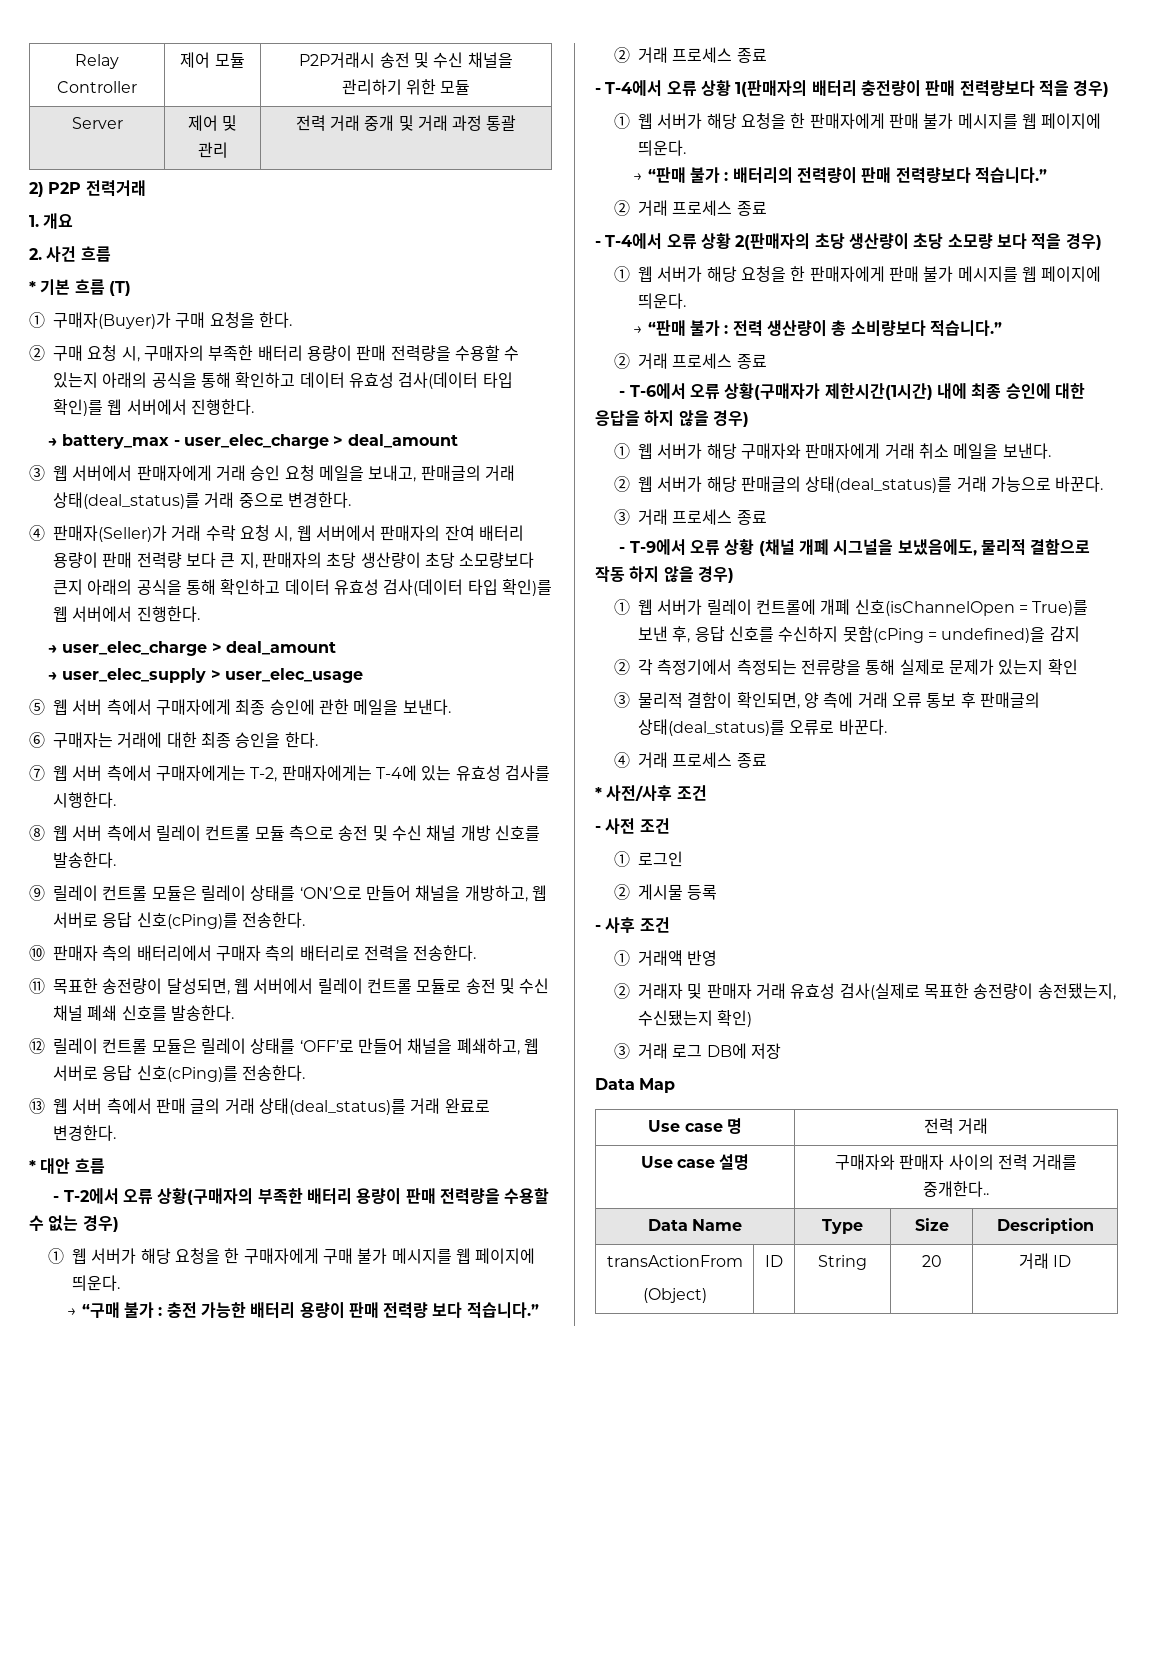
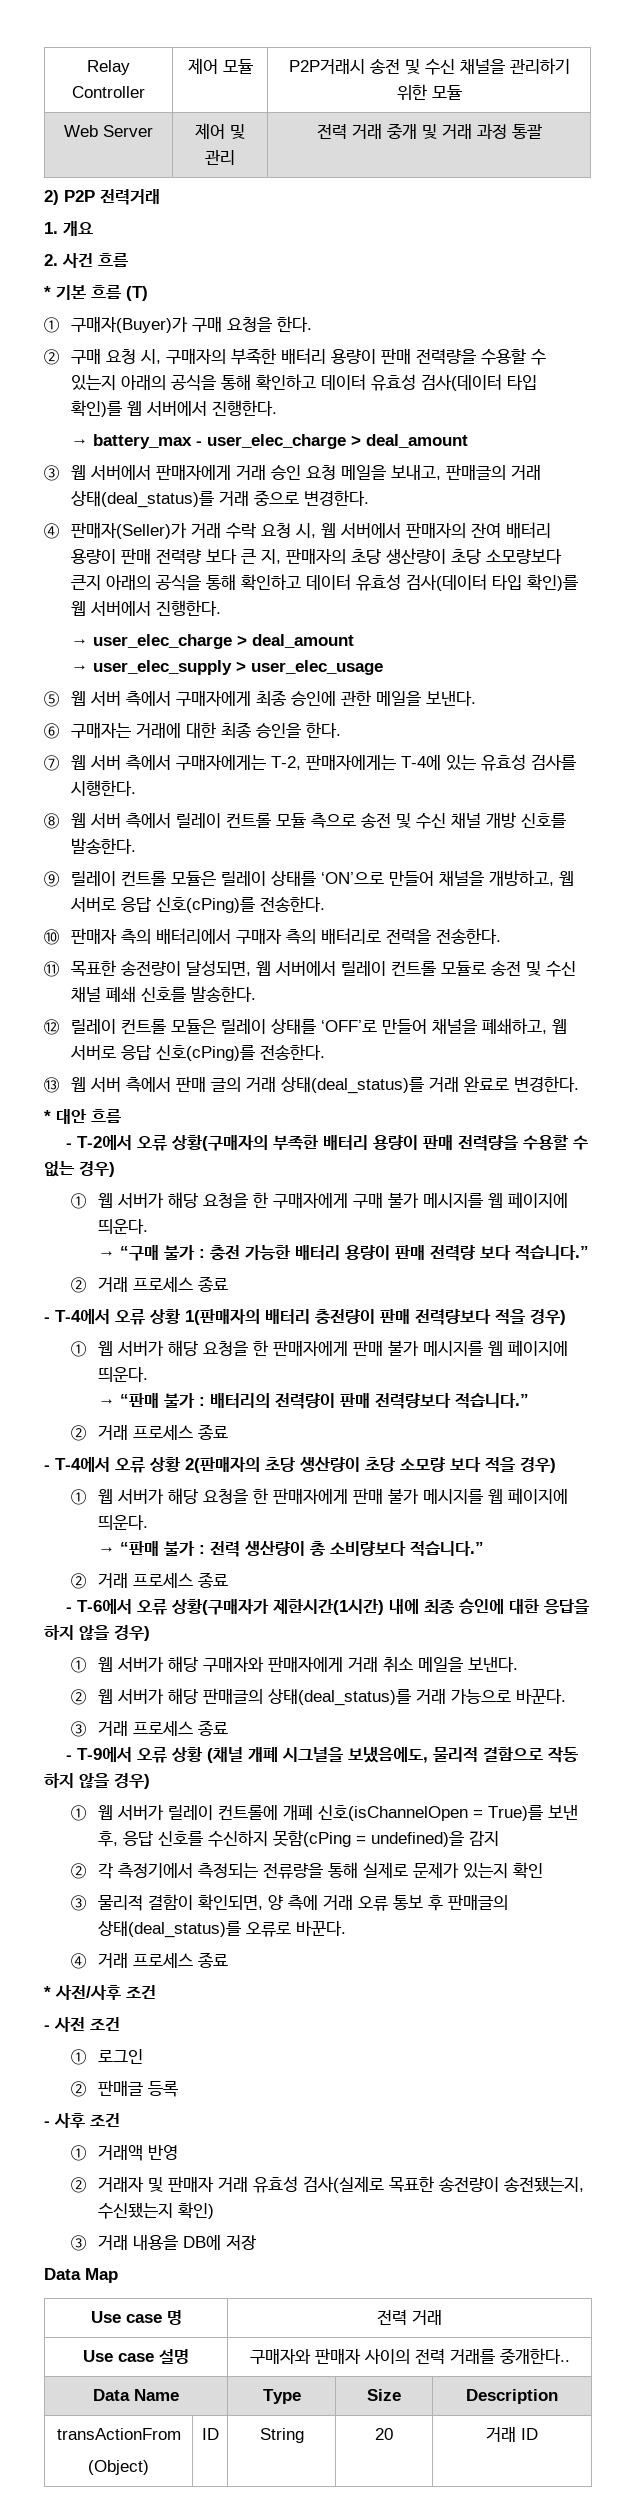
(471, 87) none -> [64,125,98,137] Web
[638,884,684,900] 게시물 -> [98,2080,144,2096] 판매글
[672,1044,703,1057] 로그 -> [133,2235,179,2250] 내용을

